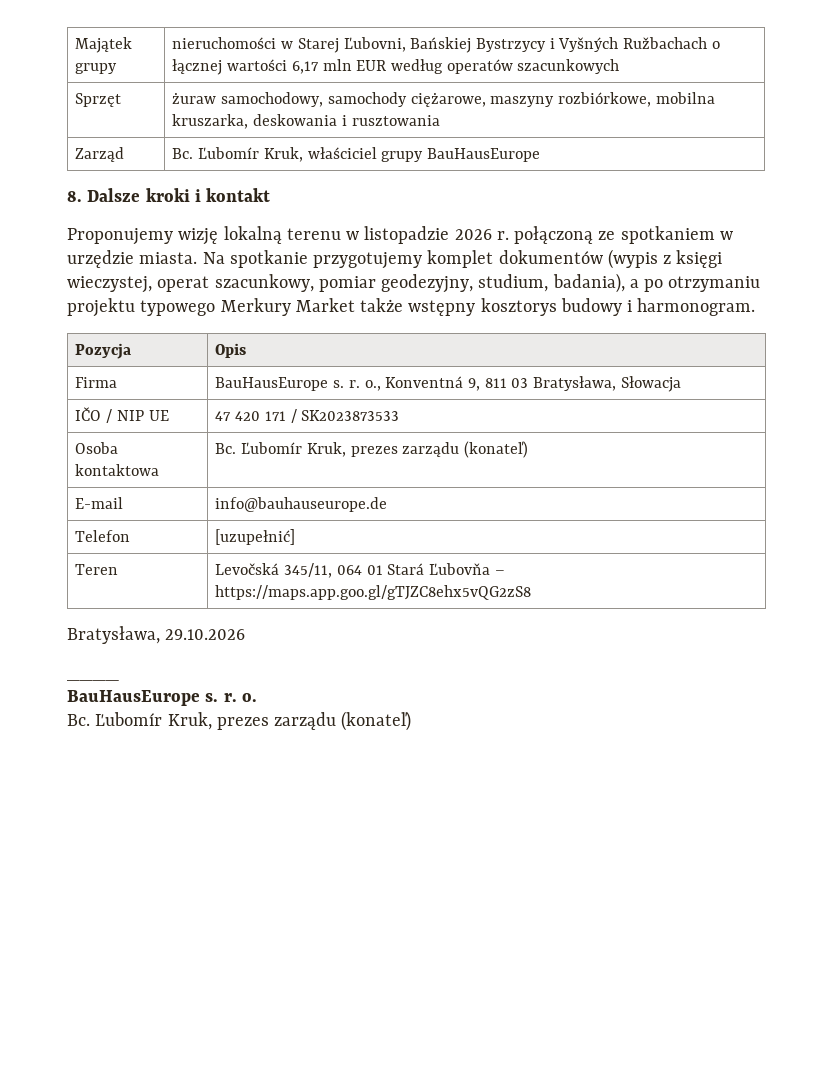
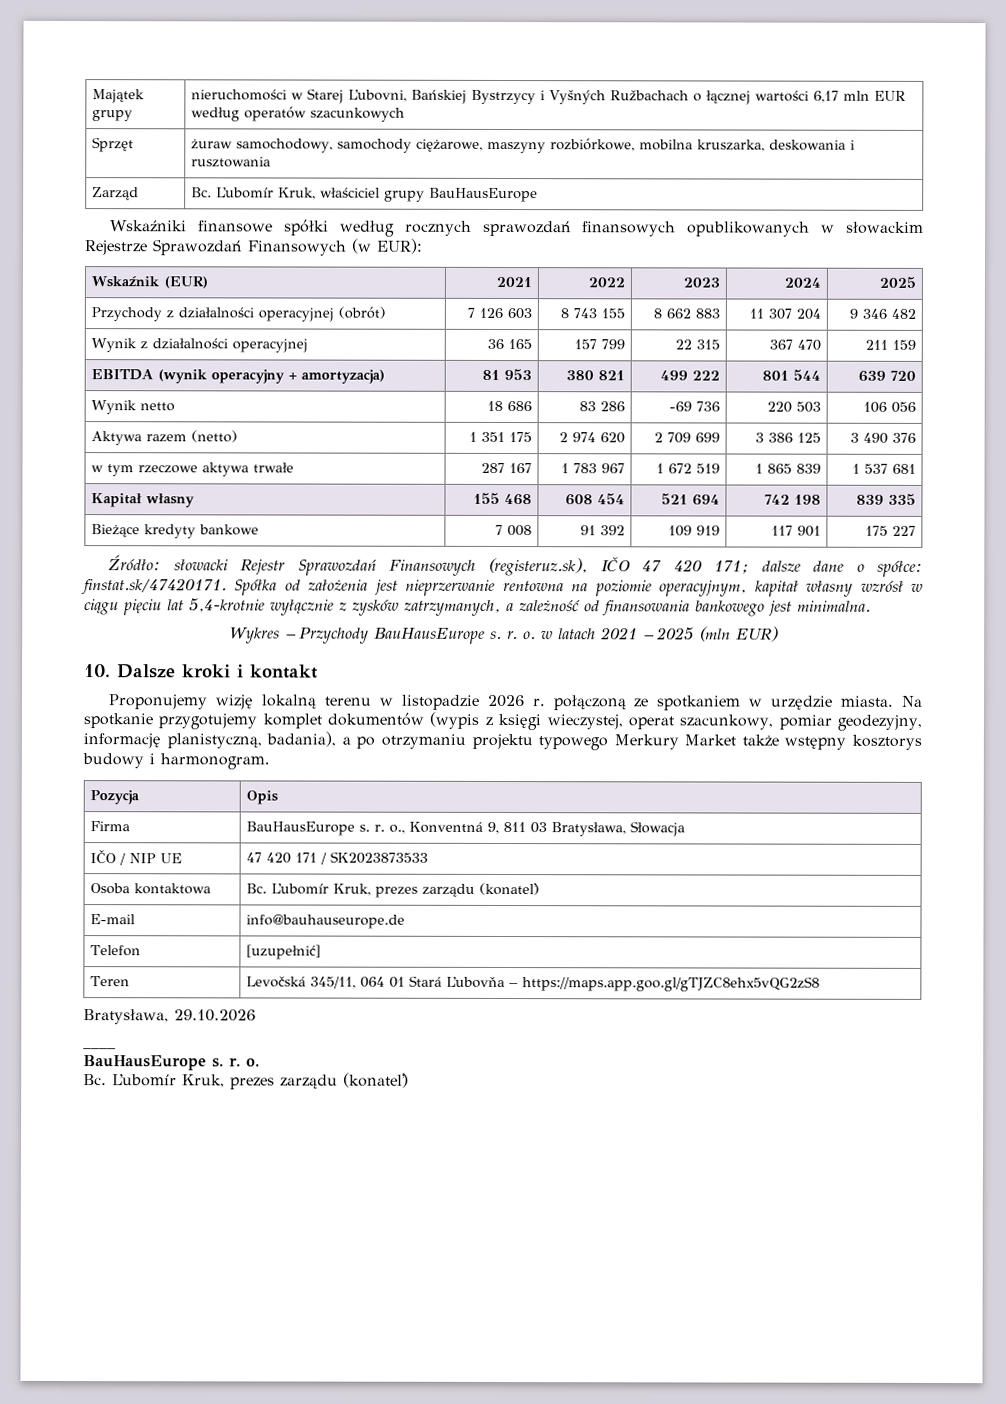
[67,191,82,202] 8. -> [110,219,925,237] [85,238,423,256] [91,276,209,289] [495,276,532,288] [587,277,625,288] [682,277,720,288] [783,277,821,288] [878,276,916,288] [91,306,387,322] [466,307,532,320] [559,308,625,319] [652,308,720,319] [748,308,821,320] [848,308,916,319] [91,338,309,353] [486,338,532,350] [573,339,625,350] [674,339,720,350] [768,339,821,351] [864,339,916,350] [91,369,386,384] [481,369,532,381] [565,370,625,381] [659,370,720,381] [761,369,821,381] [857,370,916,382] [91,400,176,415] [486,400,532,412] [578,401,625,412] [668,401,720,412] [766,401,821,413] [862,401,916,413] [91,430,239,446] [468,431,532,443] [558,432,625,444] [653,432,720,444] [754,432,821,443] [849,432,916,444] [91,462,295,477] [480,462,532,474] [560,463,625,474] [655,463,720,474] [754,463,821,474] [851,463,916,474] [91,493,196,508] [472,492,532,506] [564,493,625,506] [660,493,720,506] [763,494,821,505] [855,493,916,505] [91,524,260,539] [494,524,532,537] [579,525,625,536] [667,525,720,537] [770,525,821,537] [864,525,916,536] [108,555,924,577] [81,578,923,597] [84,598,871,617] [228,626,780,644] [84,664,111,678] Wskaźniki finansowe spółki według rocznych sprawozdań finansowych opublikowanych w słowackim Rejestrze Sprawozdań Finansowych (w EUR): // Wskaźnik (EUR) | 2021 | 2022 | 2023 | 2024 | 2025 // Przychody z działalności operacyjnej (obrót) | 7 126 603 | 8 743 155 | 8 662 883 | 11 307 204 | 9 346 482 // Wynik z działalności operacyjnej | 36 165 | 157 799 | 22 315 | 367 470 | 211 159 // EBITDA (wynik operacyjny + amortyzacja) | 81 953 | 380 821 | 499 222 | 801 544 | 639 720 // Wynik netto | 18 686 | 83 286 | -69 736 | 220 503 | 106 056 // Aktywa razem (netto) | 1 351 175 | 2 974 620 | 2 709 699 | 3 386 125 | 3 490 376 // w tym rzeczowe aktywa trwałe | 287 167 | 1 783 967 | 1 672 519 | 1 865 839 | 1 537 681 // Kapitał własny | 155 468 | 608 454 | 521 694 | 742 198 | 839 335 // Bieżące kredyty bankowe | 7 008 | 91 392 | 109 919 | 117 901 | 175 227 // Źródło: słowacki Rejestr Sprawozdań Finansowych (registeruz.sk), IČO 47 420 171; dalsze dane o spółce: finstat.sk/47420171. Spółka od założenia jest nieprzerwanie rentowna na poziomie operacyjnym, kapitał własny wzrósł w ciągu pięciu lat 5,4-krotnie wyłącznie z zysków zatrzymanych, a zależność od finansowania bankowego jest minimalna. // Wykres – Przychody BauHausEurope s. r. o. w latach 2021 – 2025 (mln EUR) // 10.
[478,274,549,292] studium, -> [83,733,262,749] informację planistyczną,

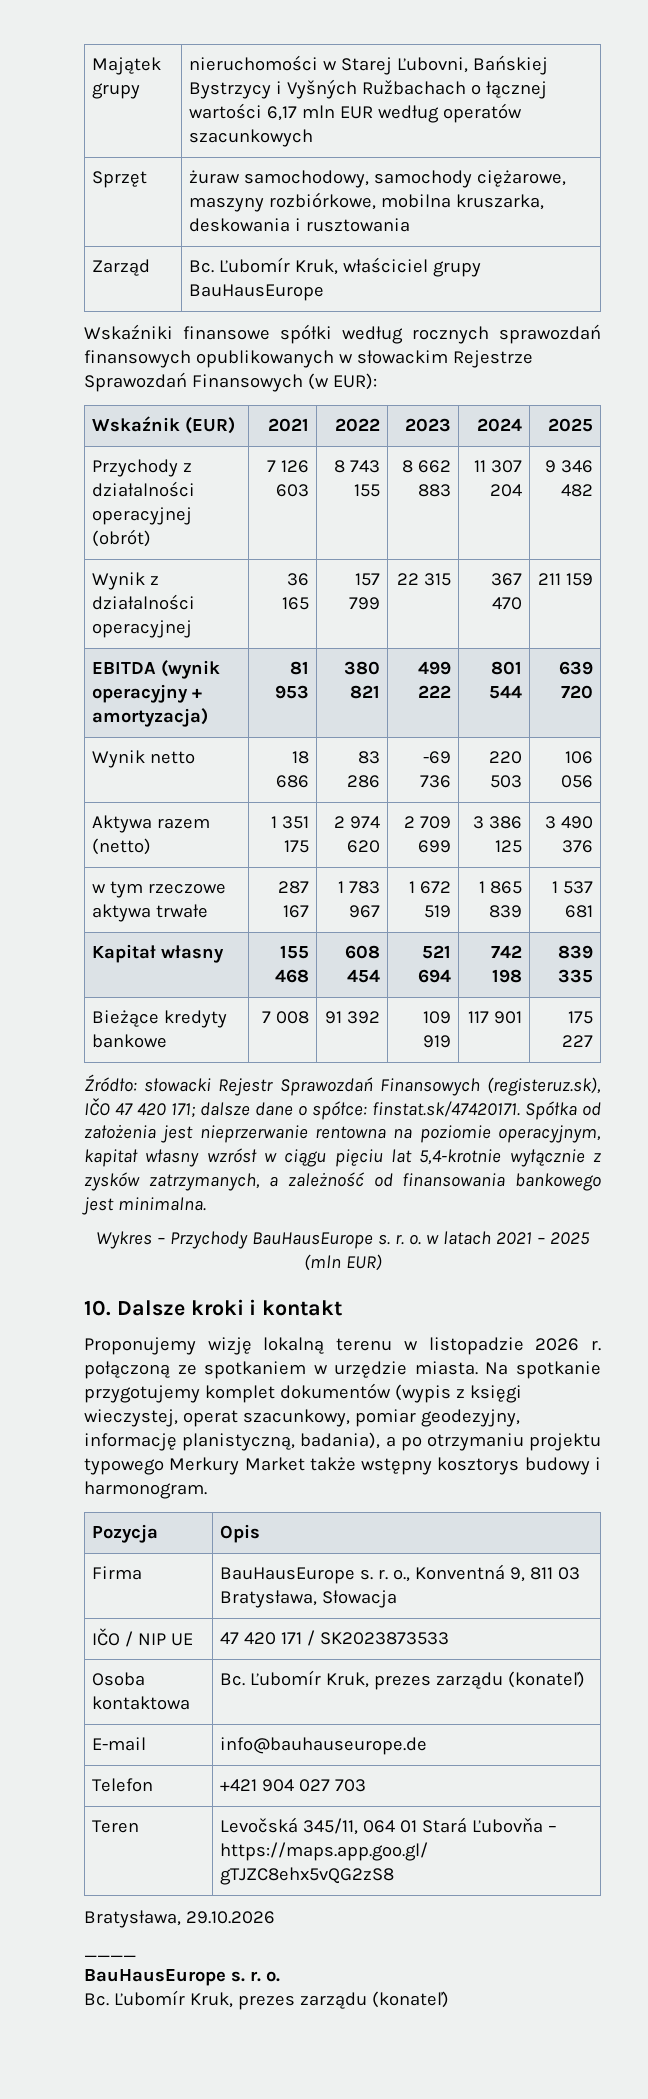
[246,944,322,960] [uzupełnić] -> [219,1779,366,1792] +421 904 027 703

